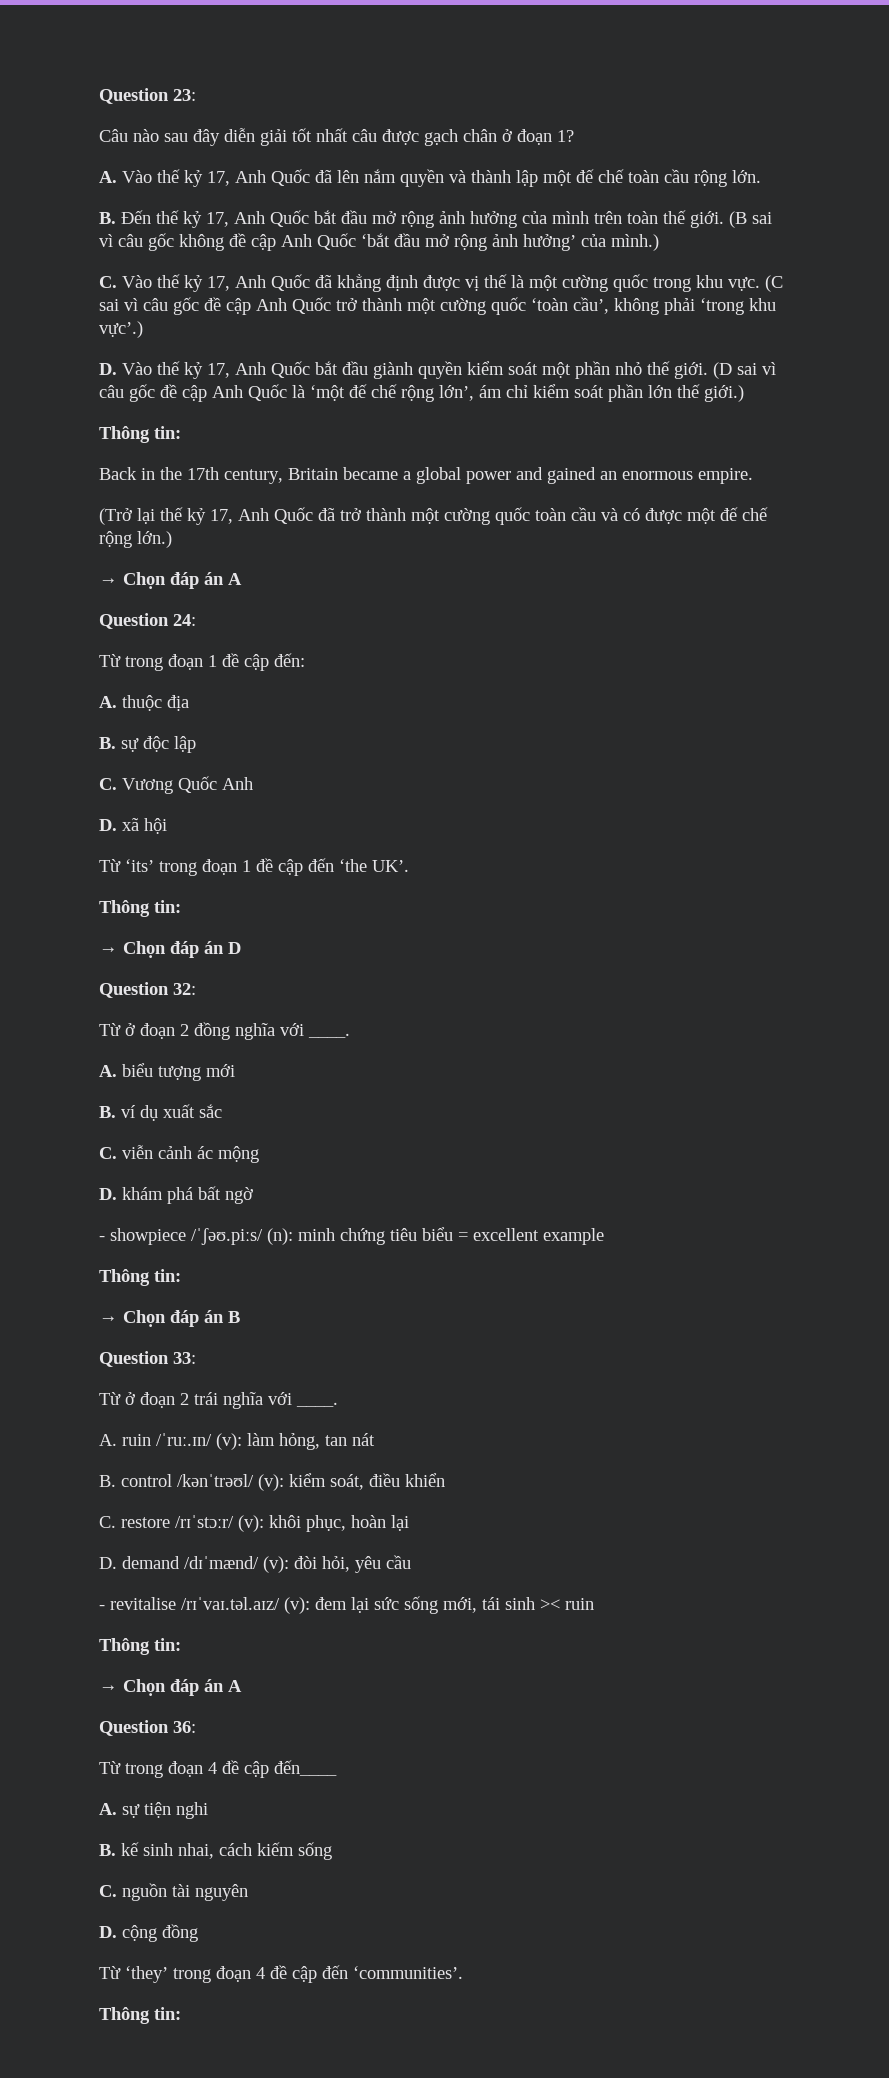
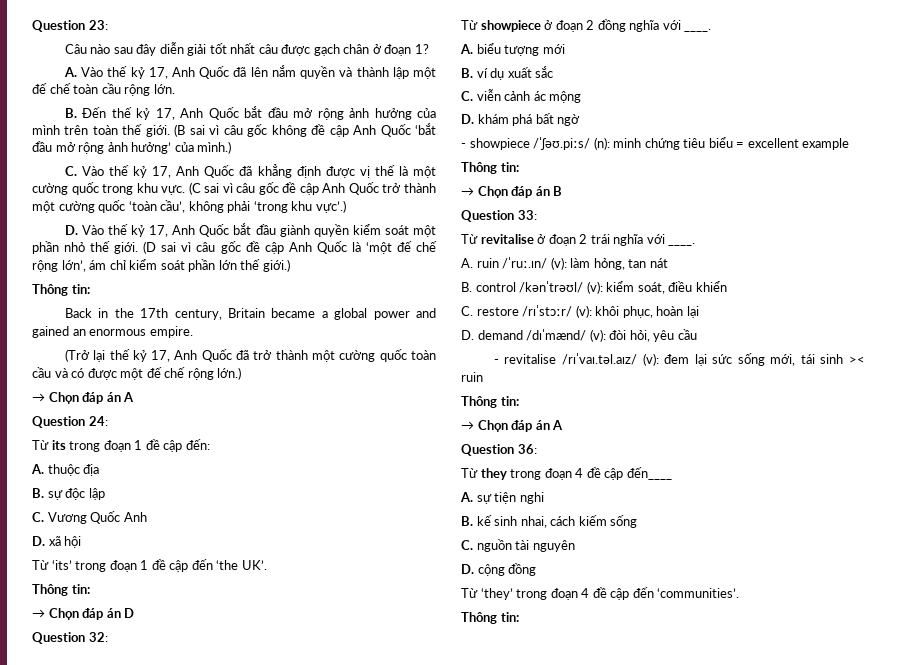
(121, 660) none -> [51,440,66,450] its
(121, 1029) none -> [480,20,541,32] showpiece
(121, 1398) none -> [480,234,534,244] revitalise
(121, 1767) none -> [480,468,507,480] they

